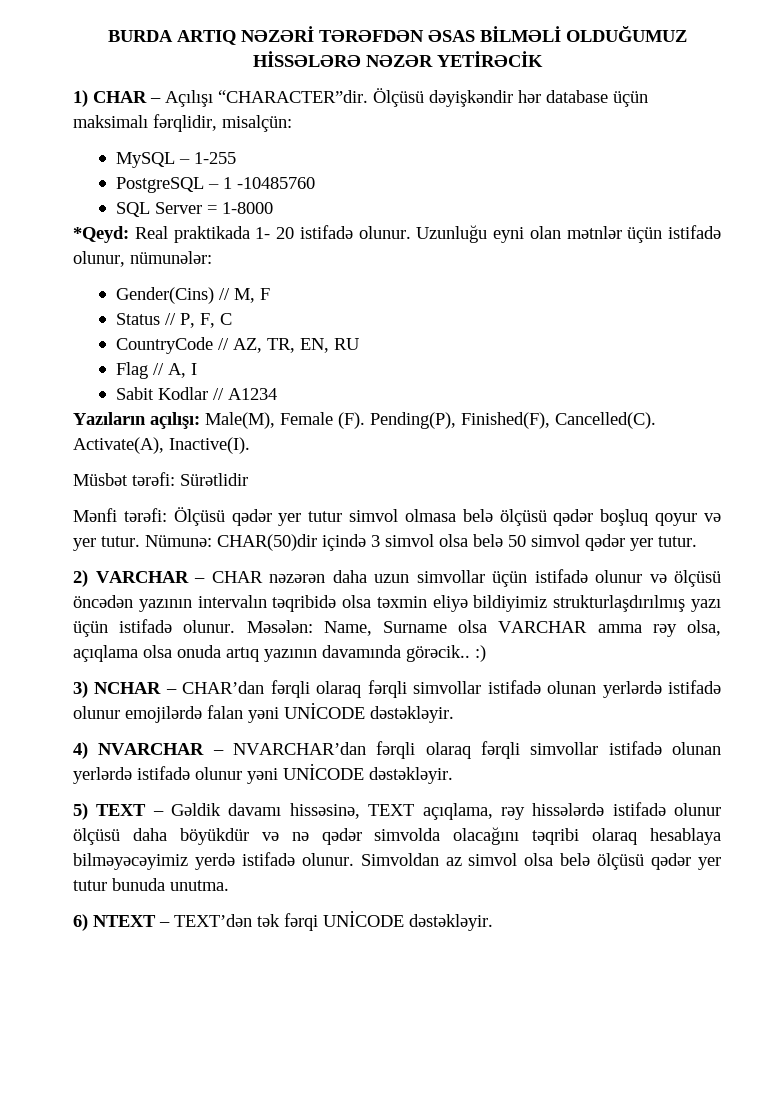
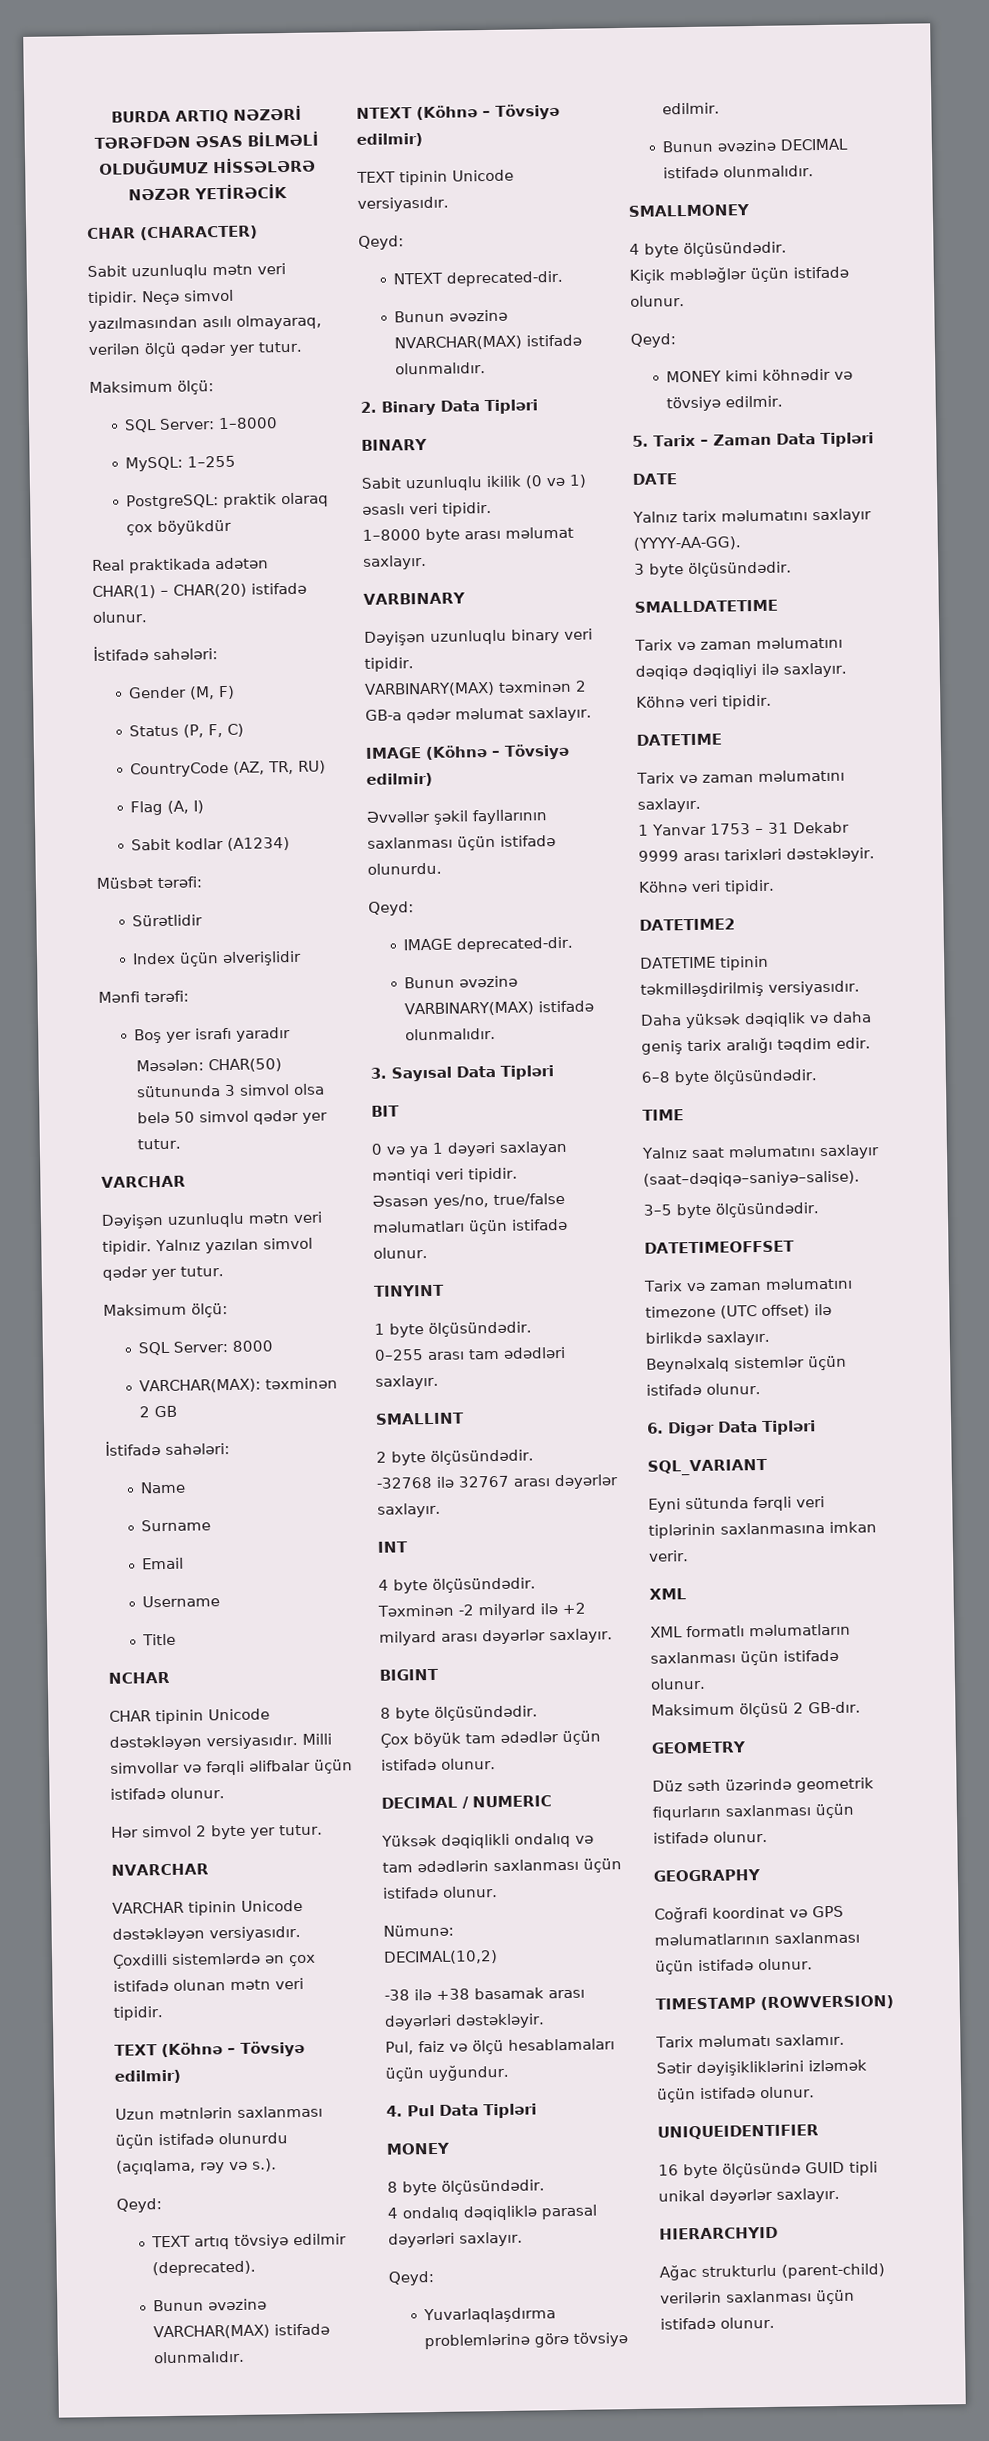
[73,88,648,107] [73,114,292,132] [115,152,236,168] [115,177,315,193] [115,202,273,217] [73,225,721,243] [73,251,212,267] [115,287,270,304] [115,313,232,328] [115,337,359,354] [115,362,197,379] [115,387,277,400] [73,412,656,429] [73,437,250,454] 1) CHAR – Açılışı “CHARACTER”dir. Ölçüsü dəyişkəndir hər database üçün maksimalı fərqlidir, misalçün: // MySQL – 1-255 // PostgreSQL – 1 -10485760 // SQL Server = 1-8000 // *Qeyd: Real praktikada 1- 20 istifadə olunur. Uzunluğu eyni olan mətnlər üçün istifadə olunur, nümunələr: // Gender(Cins) // M, F // Status // P, F, C // CountryCode // AZ, TR, EN, RU // Flag // A, I // Sabit Kodlar // A1234 // Yazıların açılışı: Male(M), Female (F). Pending(P), Finished(F), Cancelled(C). Activate(A), Inactive(I). -> [87,225,258,241] [87,263,286,280] [88,289,234,306] [88,314,322,332] [88,341,302,358] [89,380,214,395] [124,417,279,433] [125,455,237,472] [126,492,330,510] [126,519,233,536] [92,557,269,574] [92,582,307,599] [92,611,147,623] [93,646,218,661] [128,685,236,700] [129,723,245,738] [130,760,327,778] [130,800,205,816] [131,837,291,851] CHAR (CHARACTER) // Sabit uzunluqlu mətn veri tipidir. Neçə simvol yazılmasından asılı olmayaraq, verilən ölçü qədər yer tutur. // Maksimum ölçü: // SQL Server: 1–8000 // MySQL: 1–255 // PostgreSQL: praktik olaraq çox böyükdür // Real praktikada adətən CHAR(1) – CHAR(20) istifadə olunur. // İstifadə sahələri: // Gender (M, F) // Status (P, F, C) // CountryCode (AZ, TR, RU) // Flag (A, I) // Sabit kodlar (A1234)
(175, 479) none -> (202, 882) //
(248, 479) none -> [132,950,303,967] // Index üçün əlverişlidir
[173,507,721,526] [73,534,366,551] Ölçüsü qədər yer tutur simvol olmasa belə ölçüsü qədər boşluq qoyur və yer tutur. Nümunə: CHAR(50)dir içində -> [134,1027,292,1044] [136,1058,283,1073] [136,1085,222,1098] // Boş yer israfı yaradır // Məsələn: CHAR(50) sütununda
[73,569,721,587] [73,595,721,612] [73,619,721,637] [73,645,486,662] [73,680,721,698] [73,702,454,723] [73,741,721,759] [73,763,453,784] [73,802,721,820] [73,827,721,845] [73,852,722,870] [73,878,229,891] [73,910,493,931] 2) VARCHAR – CHAR nəzərən daha uzun simvollar üçün istifadə olunur və ölçüsü öncədən yazının intervalın təqribidə olsa təxmin eliyə bildiyimiz strukturlaşdırılmış yazı üçün istifadə olunur. Məsələn: Name, Surname olsa VARCHAR amma rəy olsa, açıqlama olsa onuda artıq yazının davamında görəcik.. :) // 3) NCHAR – CHAR’dan fərqli olaraq fərqli simvollar istifadə olunan yerlərdə istifadə olunur emojilərdə falan yəni UNİCODE dəstəkləyir. // 4) NVARCHAR – NVARCHAR’dan fərqli olaraq fərqli simvollar istifadə olunan yerlərdə istifadə olunur yəni UNİCODE dəstəkləyir. // 5) TEXT – Gəldik davamı hissəsinə, TEXT açıqlama, rəy hissələrdə istifadə olunur ölçüsü daha böyükdür və nə qədər simvolda olacağını təqribi olaraq hesablaya bilməyəcəyimiz yerdə istifadə olunur. Simvoldan az simvol olsa belə ölçüsü qədər yer tutur bunuda unutma. // 6) NTEXT – TEXT’dən tək fərqi UNİCODE dəstəkləyir. -> [101,1175,186,1188] [101,1211,323,1229] [102,1237,313,1255] [102,1266,224,1281] [103,1303,228,1318] [138,1340,274,1356] [139,1377,339,1394] [139,1405,178,1418] [105,1441,230,1456] [140,1481,187,1494] [141,1519,212,1532] [142,1557,185,1570] [142,1595,221,1608] [142,1633,177,1646] [108,1671,170,1684] [109,1708,270,1725] [109,1733,332,1751] [110,1759,353,1776] [110,1787,225,1800] [111,1824,323,1840] [111,1863,209,1876] [112,1899,303,1916] [112,1925,301,1943] [112,1952,316,1969] [113,1977,304,1992] [113,2006,163,2021] [114,2040,305,2058] [114,2069,181,2084] [115,2105,323,2120] [115,2132,288,2149] [116,2158,277,2175] [116,2198,162,2213] [151,2233,348,2250] [152,2260,257,2277] [153,2298,268,2312] [153,2323,331,2340] [153,2350,246,2364] [356,103,560,121] [356,132,423,147] [356,169,514,186] [357,196,449,212] [358,235,404,250] [393,270,564,287] [394,309,509,323] [394,334,583,351] [395,362,487,375] [360,399,538,416] [361,438,428,451] [361,474,587,492] [362,501,492,517] [362,526,574,543] [363,554,427,570] [363,592,466,605] [364,628,593,646] [364,657,414,672] [364,680,587,697] [365,706,592,724] [365,743,570,760] [366,772,433,787] [366,809,548,825] [367,835,556,851] [367,862,442,875] [368,901,414,916] [403,936,574,953] [404,975,519,989] [404,1000,594,1017] [405,1027,497,1041] [370,1065,554,1082] [371,1105,400,1117] [371,1140,568,1158] [372,1167,518,1184] [372,1192,565,1209] [373,1218,568,1235] [373,1247,428,1259] [373,1284,445,1297] [374,1321,532,1338] [374,1346,566,1361] [375,1374,439,1390] [375,1412,465,1425] [376,1449,534,1466] [376,1474,619,1490] [377,1502,441,1518] [377,1541,408,1553] [378,1577,536,1594] [377,1602,586,1619] [379,1628,613,1646] [379,1668,439,1681] [380,1705,538,1722] [380,1730,601,1748] [381,1758,496,1771] [381,1795,552,1809] [381,1832,594,1849] [382,1858,622,1873] [383,1886,498,1899] [383,1924,454,1937] [383,1950,498,1965] [384,1987,585,2001] [384,2013,545,2030] [385,2038,615,2055] [385,2064,509,2082] [386,2103,537,2119] [386,2142,451,2155] [387,2179,545,2196] [387,2204,597,2222] [388,2231,523,2248] [388,2271,434,2286] [423,2307,557,2324] [424,2332,629,2350] [662,102,721,115] [662,138,849,153] [663,165,815,179] [628,204,750,217] [629,241,787,258] [629,266,849,284] [630,295,685,307] [630,333,676,348] [666,368,854,383] [666,395,784,412] [632,432,874,448] [632,473,677,485] [632,508,872,524] [633,536,741,551] [634,561,792,578] [634,599,778,613] [634,636,843,651] [635,662,847,680] [636,694,772,710] [636,733,722,746] [636,769,845,784] [637,797,701,813] [638,821,850,836] [638,847,875,863] [638,879,775,895] [639,918,735,931] [640,955,769,971] [640,980,860,998] [640,1011,872,1029] [641,1037,871,1055] [641,1069,817,1086] [642,1109,684,1121] [641,1144,880,1160] [643,1170,860,1188] [643,1202,819,1219] [644,1240,795,1254] [643,1277,853,1292] [645,1303,832,1319] [645,1330,770,1346] [646,1355,847,1373] [646,1383,761,1396] [647,1420,816,1437] [647,1458,768,1476] [648,1496,825,1513] [648,1521,877,1539] [648,1550,689,1562] [649,1588,687,1600] [650,1623,851,1638] [650,1649,839,1666] [650,1677,706,1690] [651,1701,861,1718] [651,1741,747,1754] [652,1777,874,1793] [652,1803,855,1821] [653,1830,768,1844] [653,1869,761,1882] [654,1905,844,1923] [654,1931,860,1946] [655,1958,813,1975] [655,1995,894,2011] [655,2033,845,2048] [656,2059,867,2077] [657,2086,815,2103] [657,2124,819,2140] [658,2161,878,2179] [658,2187,840,2204] [659,2226,778,2240] [659,2263,885,2281] [660,2289,855,2305] [660,2316,775,2330] VARCHAR // Dəyişən uzunluqlu mətn veri tipidir. Yalnız yazılan simvol qədər yer tutur. // Maksimum ölçü: // SQL Server: 8000 // VARCHAR(MAX): təxminən 2 GB // İstifadə sahələri: // Name // Surname // Email // Username // Title // NCHAR // CHAR tipinin Unicode dəstəkləyən versiyasıdır. Milli simvollar və fərqli əlifbalar üçün istifadə olunur. // Hər simvol 2 byte yer tutur. // NVARCHAR // VARCHAR tipinin Unicode dəstəkləyən versiyasıdır. Çoxdilli sistemlərdə ən çox istifadə olunan mətn veri tipidir. // TEXT (Köhnə – Tövsiyə edilmir) // Uzun mətnlərin saxlanması üçün istifadə olunurdu (açıqlama, rəy və s.). // Qeyd: // TEXT artıq tövsiyə edilmir (deprecated). // Bunun əvəzinə VARCHAR(MAX) istifadə olunmalıdır. // NTEXT (Köhnə – Tövsiyə edilmir) // TEXT tipinin Unicode versiyasıdır. // Qeyd: // NTEXT deprecated-dir. // Bunun əvəzinə NVARCHAR(MAX) istifadə olunmalıdır. // 2. Binary Data Tipləri // BINARY // Sabit uzunluqlu ikilik (0 və 1) əsaslı veri tipidir. // 1–8000 byte arası məlumat saxlayır. // VARBINARY // Dəyişən uzunluqlu binary veri tipidir. // VARBINARY(MAX) təxminən 2 GB-a qədər məlumat saxlayır. // IMAGE (Köhnə – Tövsiyə edilmir) // Əvvəllər şəkil fayllarının saxlanması üçün istifadə olunurdu. // Qeyd: // IMAGE deprecated-dir. // Bunun əvəzinə VARBINARY(MAX) istifadə olunmalıdır. // 3. Sayısal Data Tipləri // BIT // 0 və ya 1 dəyəri saxlayan məntiqi veri tipidir. // Əsasən yes/no, true/false məlumatları üçün istifadə olunur. // TINYINT // 1 byte ölçüsündədir. // 0–255 arası tam ədədləri saxlayır. // SMALLINT // 2 byte ölçüsündədir. // -32768 ilə 32767 arası dəyərlər saxlayır. // INT // 4 byte ölçüsündədir. // Təxminən -2 milyard ilə +2 milyard arası dəyərlər saxlayır. // BIGINT // 8 byte ölçüsündədir. // Çox böyük tam ədədlər üçün istifadə olunur. // DECIMAL / NUMERIC // Yüksək dəqiqlikli ondalıq və tam ədədlərin saxlanması üçün istifadə olunur. // Nümunə: // DECIMAL(10,2) // -38 ilə +38 basamak arası dəyərləri dəstəkləyir. // Pul, faiz və ölçü hesablamaları üçün uyğundur. // 4. Pul Data Tipləri // MONEY // 8 byte ölçüsündədir. // 4 ondalıq dəqiqliklə parasal dəyərləri saxlayır. // Qeyd: // Yuvarlaqlaşdırma problemlərinə görə tövsiyə edilmir. // Bunun əvəzinə DECIMAL istifadə olunmalıdır. // SMALLMONEY // 4 byte ölçüsündədir. // Kiçik məbləğlər üçün istifadə olunur. // Qeyd: // MONEY kimi köhnədir və tövsiyə edilmir. // 5. Tarix – Zaman Data Tipləri // DATE // Yalnız tarix məlumatını saxlayır (YYYY-AA-GG). // 3 byte ölçüsündədir. // SMALLDATETIME // Tarix və zaman məlumatını dəqiqə dəqiqliyi ilə saxlayır. // Köhnə veri tipidir. // DATETIME // Tarix və zaman məlumatını saxlayır. // 1 Yanvar 1753 – 31 Dekabr 9999 arası tarixləri dəstəkləyir. // Köhnə veri tipidir. // DATETIME2 // DATETIME tipinin təkmilləşdirilmiş versiyasıdır. // Daha yüksək dəqiqlik və daha geniş tarix aralığı təqdim edir. // 6–8 byte ölçüsündədir. // TIME // Yalnız saat məlumatını saxlayır (saat–dəqiqə–saniyə–salise). // 3–5 byte ölçüsündədir. // DATETIMEOFFSET // Tarix və zaman məlumatını timezone (UTC offset) ilə birlikdə saxlayır. // Beynəlxalq sistemlər üçün istifadə olunur. // 6. Digər Data Tipləri // SQL_VARIANT // Eyni sütunda fərqli veri tiplərinin saxlanmasına imkan verir. // XML // XML formatlı məlumatların saxlanması üçün istifadə olunur. // Maksimum ölçüsü 2 GB-dır. // GEOMETRY // Düz səth üzərində geometrik fiqurların saxlanması üçün istifadə olunur. // GEOGRAPHY // Coğrafi koordinat və GPS məlumatlarının saxlanması üçün istifadə olunur. // TIMESTAMP (ROWVERSION) // Tarix məlumatı saxlamır. // Sətir dəyişikliklərini izləmək üçün istifadə olunur. // UNIQUEIDENTIFIER // 16 byte ölçüsündə GUID tipli unikal dəyərlər saxlayır. // HIERARCHYID // Ağac strukturlu (parent-child) verilərin saxlanması üçün istifadə olunur.

